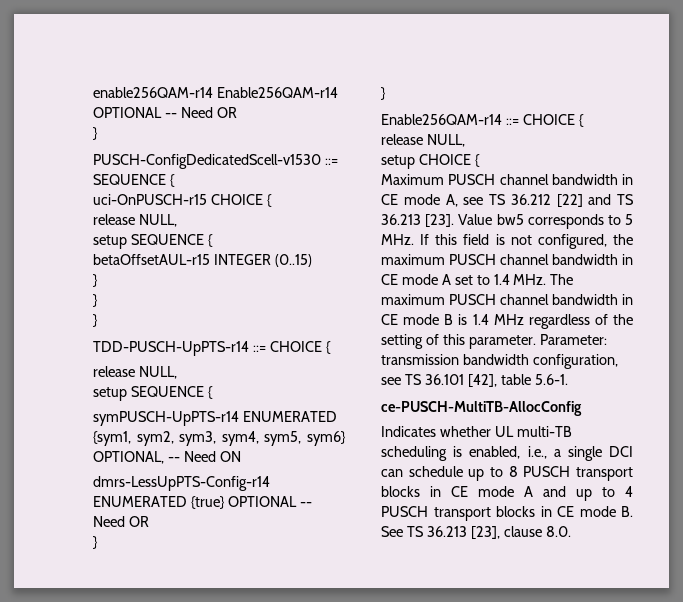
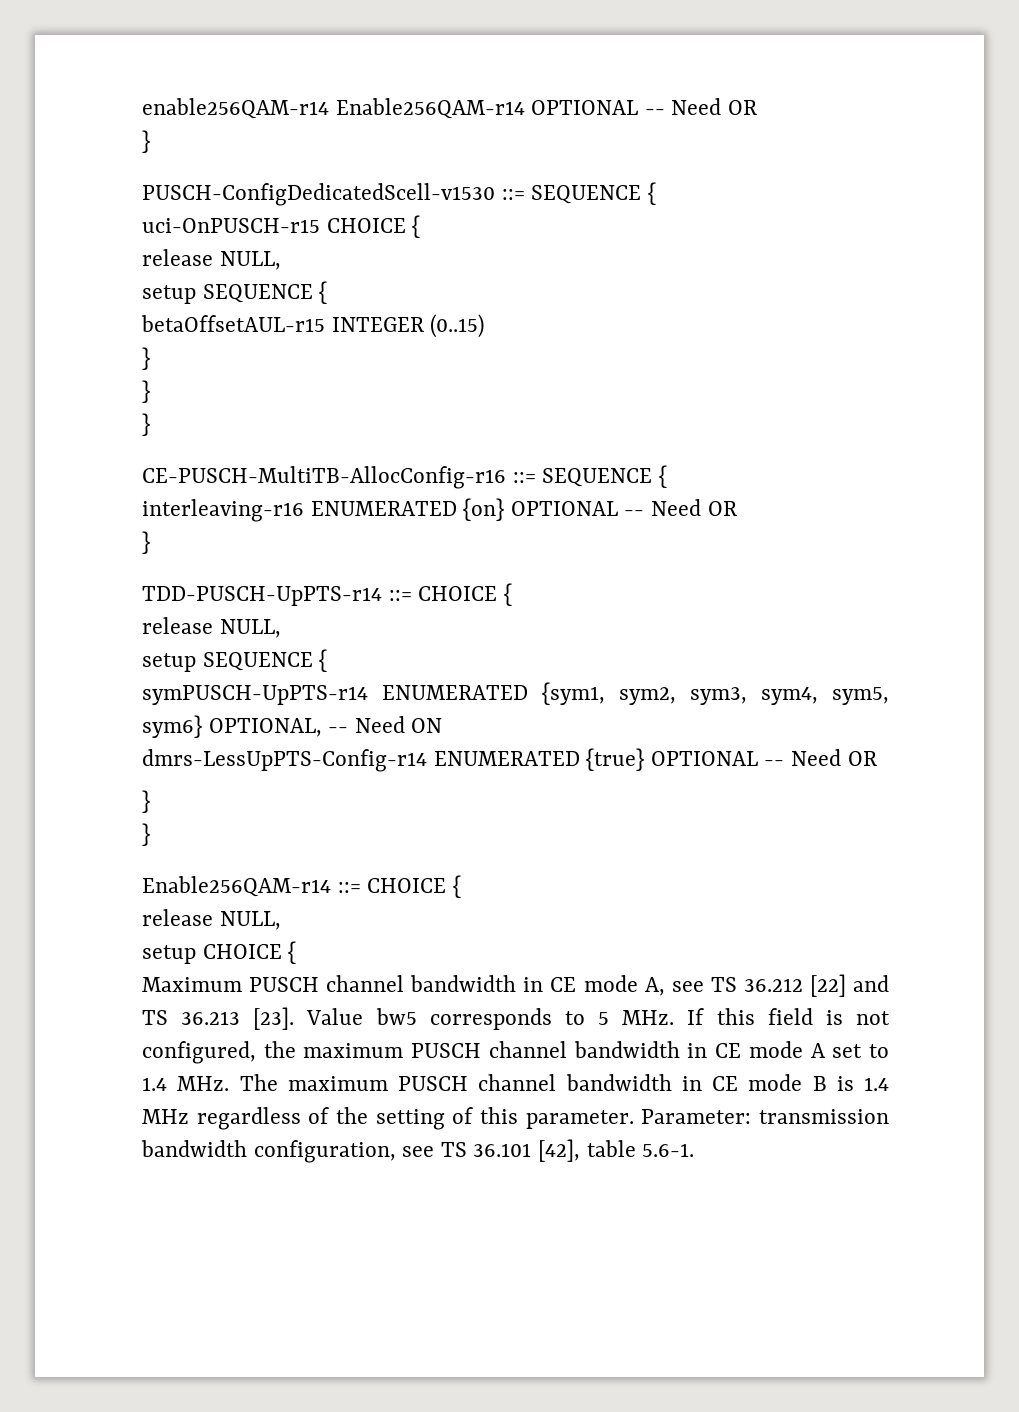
(98, 320) none -> [142,465,667,489] [142,498,737,522] [142,531,150,554] // CE-PUSCH-MultiTB-AllocConfig-r16 ::= SEQUENCE { // interleaving-r16 ENUMERATED {on} OPTIONAL -- Need OR // }
[381,401,582,416] [381,426,572,437] [381,446,633,461] [381,466,633,481] [381,486,633,501] [381,506,633,521] [381,526,571,539] // ce-PUSCH-MultiTB-AllocConfig // Indicates whether UL multi-TB scheduling is enabled, i.e., a single DCI can schedule up to 8 PUSCH transport blocks in CE mode A and up to 4 PUSCH transport blocks in CE mode B. See TS 36.213 [23], clause 8.0. -> (695, 1150) none

